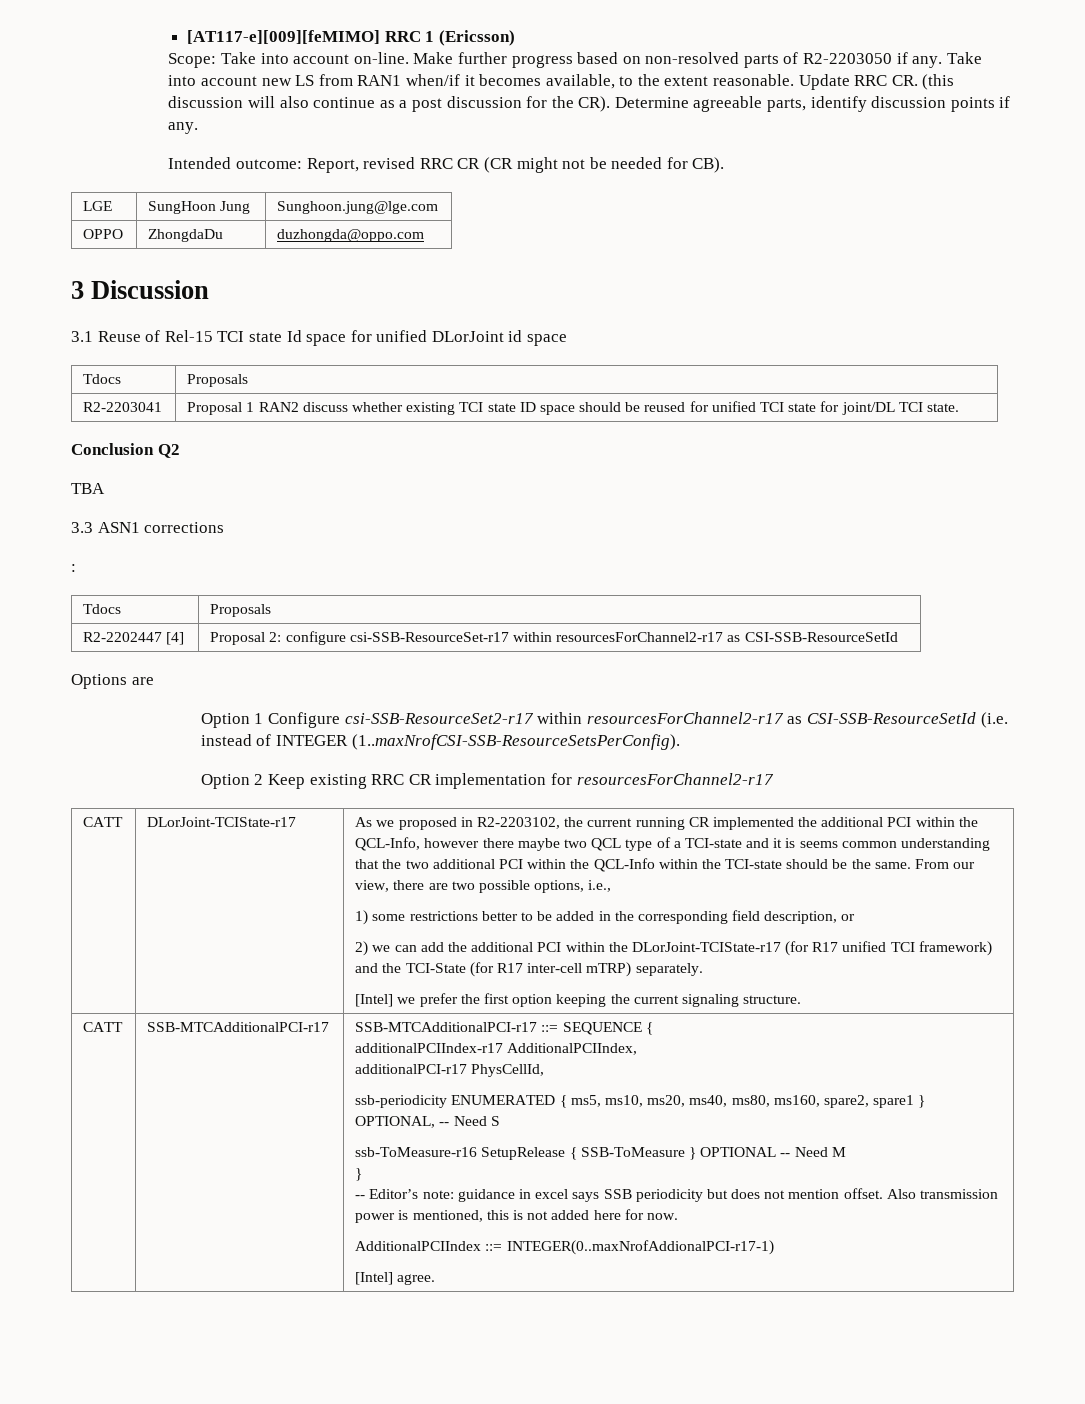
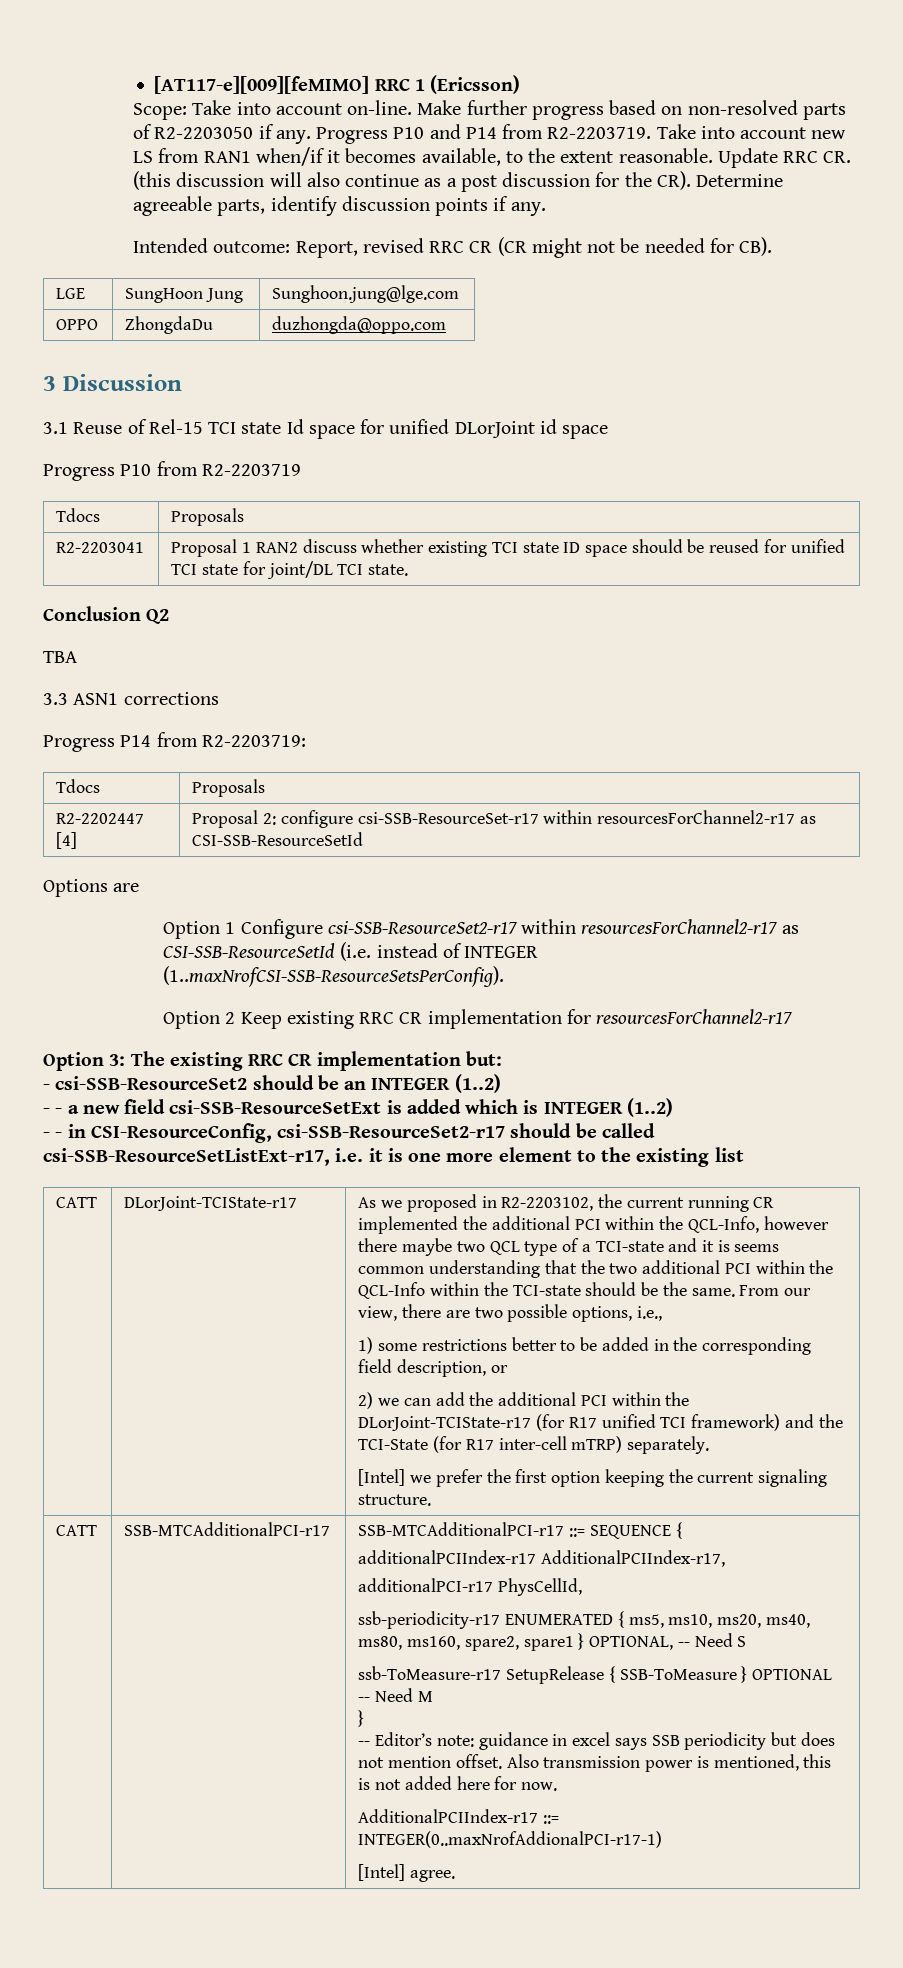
(943, 62) none -> [316,124,652,144] Progress P10 and P14 from R2-2203719.
(568, 340) none -> [43,461,301,481] // Progress P10 from R2-2203719
[71,564,76,572] : -> [43,732,306,752] Progress P14 from R2-2203719:
(774, 779) none -> [43,1051,502,1071] [43,1074,501,1093] [43,1098,673,1117] [43,1123,655,1143] [43,1147,744,1167] // Option 3: The existing RRC CR implementation but: // - csi-SSB-ResourceSet2 should be an INTEGER (1..2) // - - a new field csi-SSB-ResourceSetExt is added which is INTEGER (1..2) // - - in CSI-ResourceConfig, csi-SSB-ResourceSet2-r17 should be called csi-SSB-ResourceSetListExt-r17, i.e. it is one more element to the existing list
[507,1043,638,1055] AdditionalPCIIndex, -> [541,1550,726,1567] AdditionalPCIIndex-r17,
[355,1095,448,1108] ssb-periodicity -> [358,1611,501,1629] ssb-periodicity-r17
[355,1147,478,1157] ssb-ToMeasure-r16 -> [358,1666,502,1680] ssb-ToMeasure-r17
[355,1241,482,1251] AdditionalPCIIndex -> [358,1809,539,1823] AdditionalPCIIndex-r17

